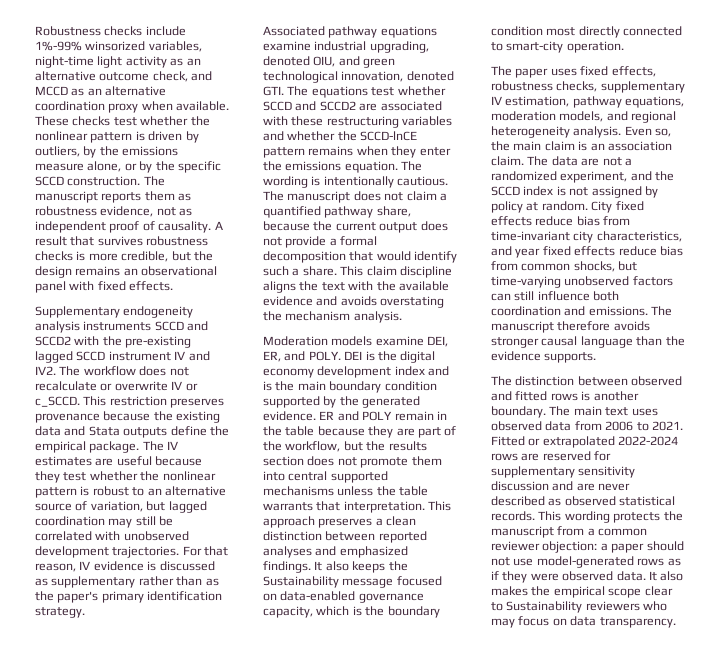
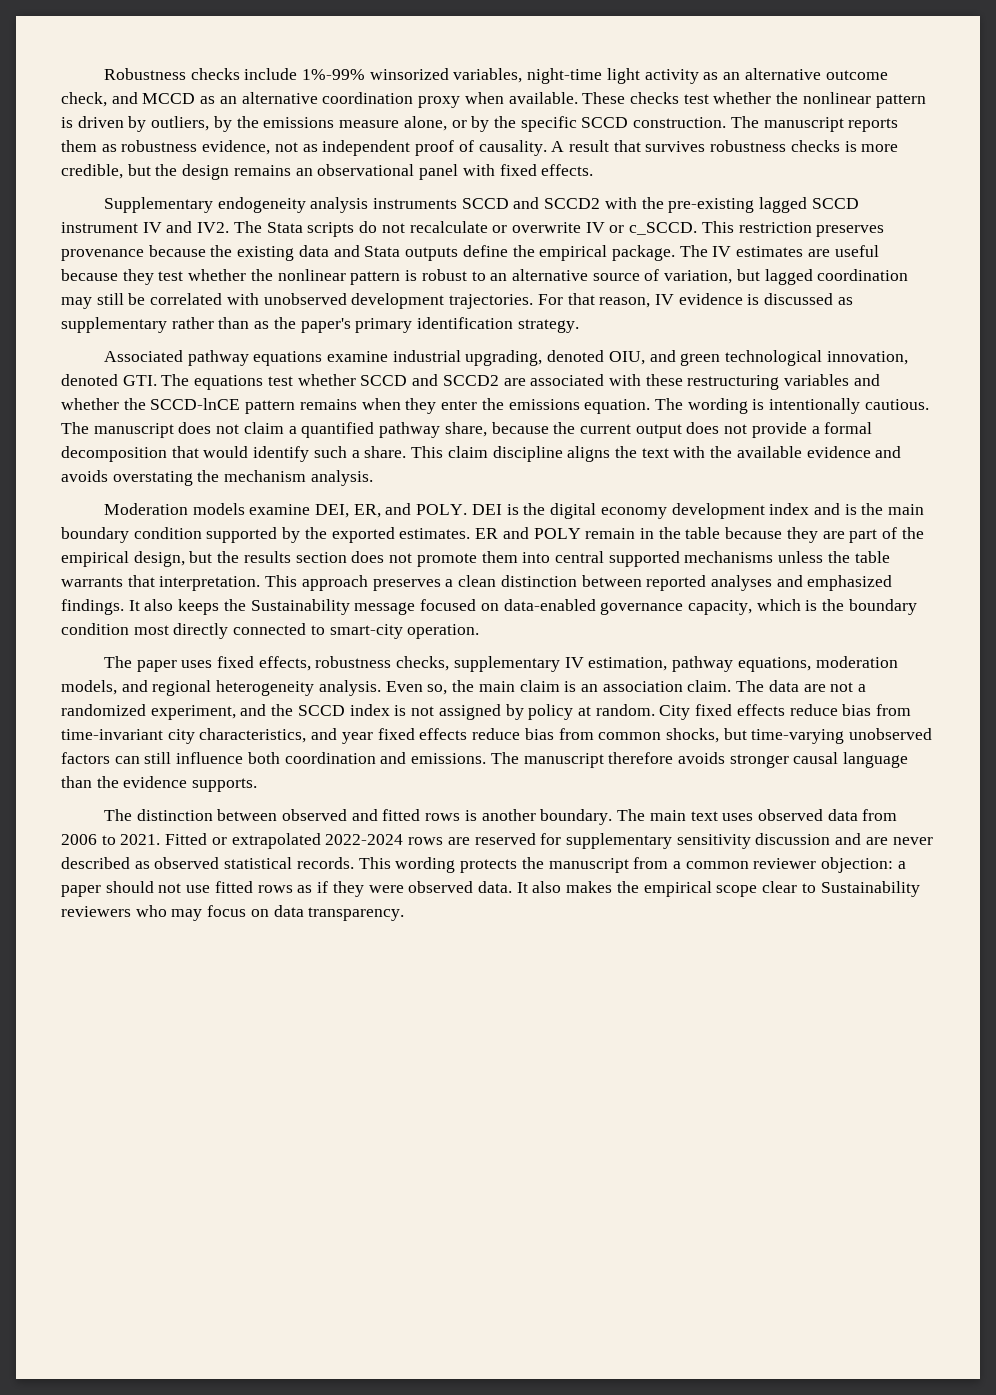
[83,366,167,376] workflow does -> [266,221,378,237] Stata scripts do
[362,396,421,408] [263,411,316,421] generated evidence. -> [331,527,471,543] exported estimates.
[285,441,341,452] workflow, -> [61,551,185,567] empirical design,
[536,556,634,568] model-generated -> [214,881,253,893] fitted

